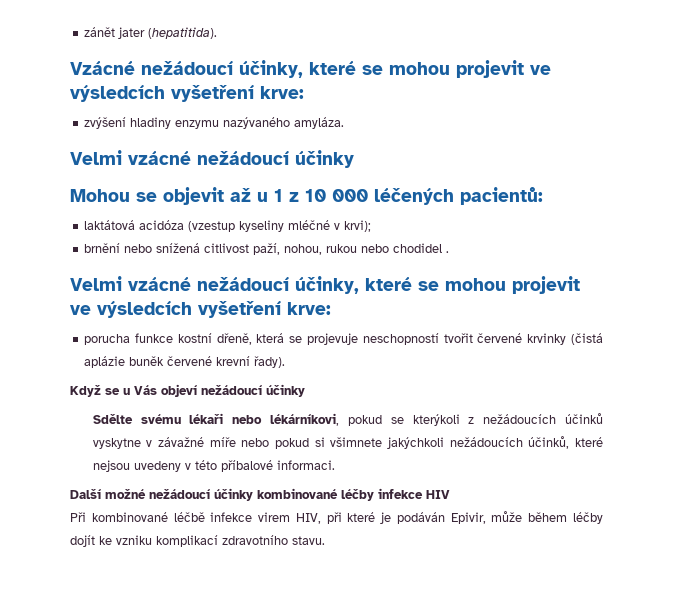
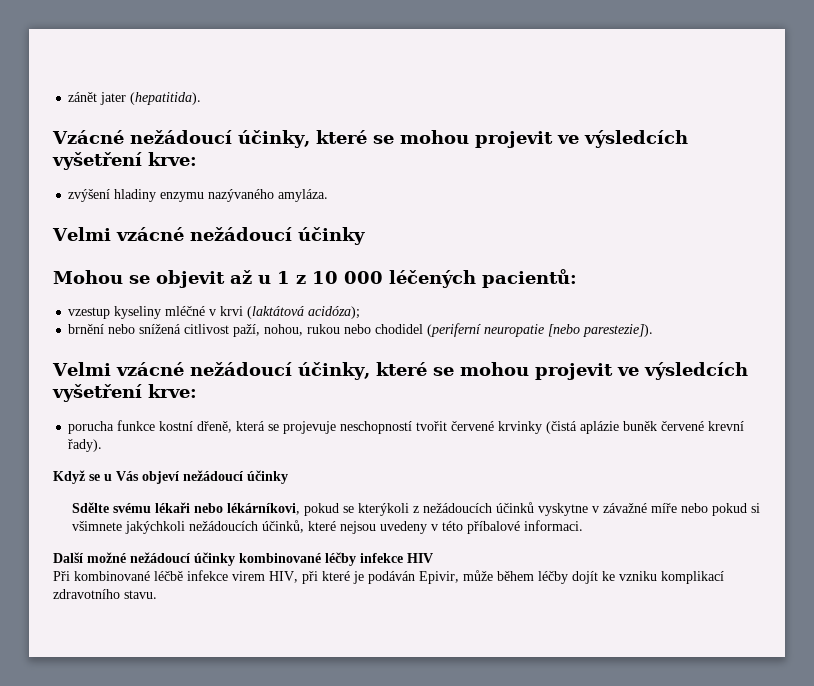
[84,220,372,232] laktátová acidóza (vzestup kyseliny mléčné v krvi); -> [68,306,361,319] vzestup kyseliny mléčné v krvi (laktátová acidóza);
[446,251,450,253] . -> [427,323,654,337] (periferní neuropatie [nebo parestezie]).

